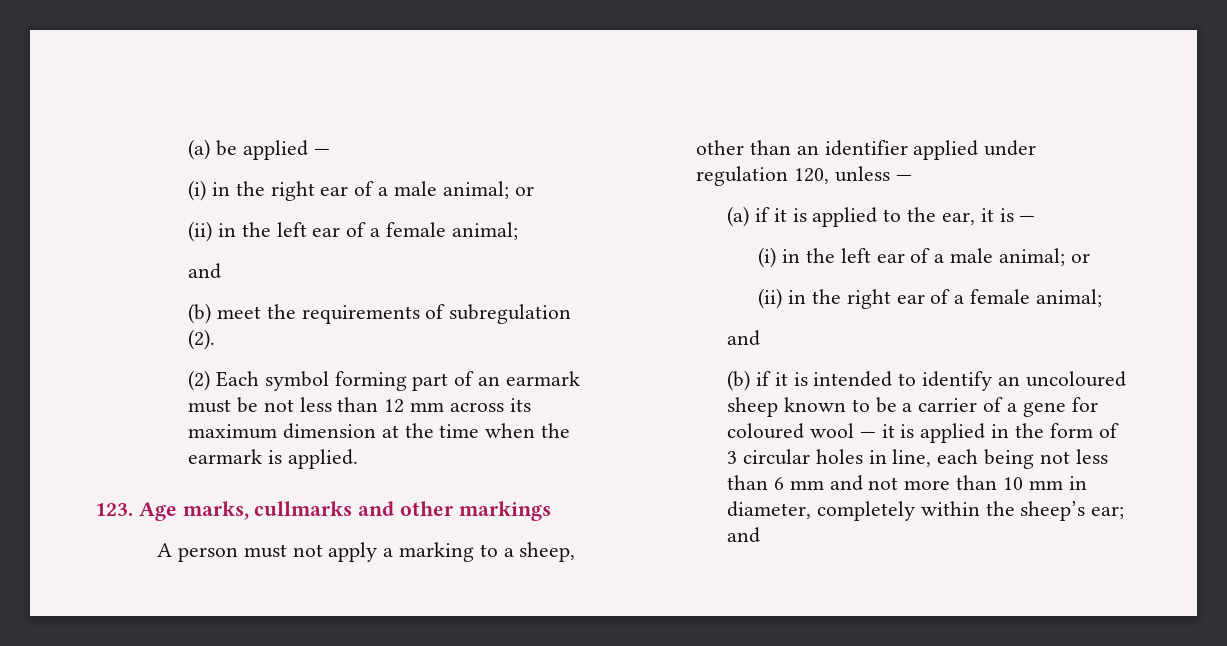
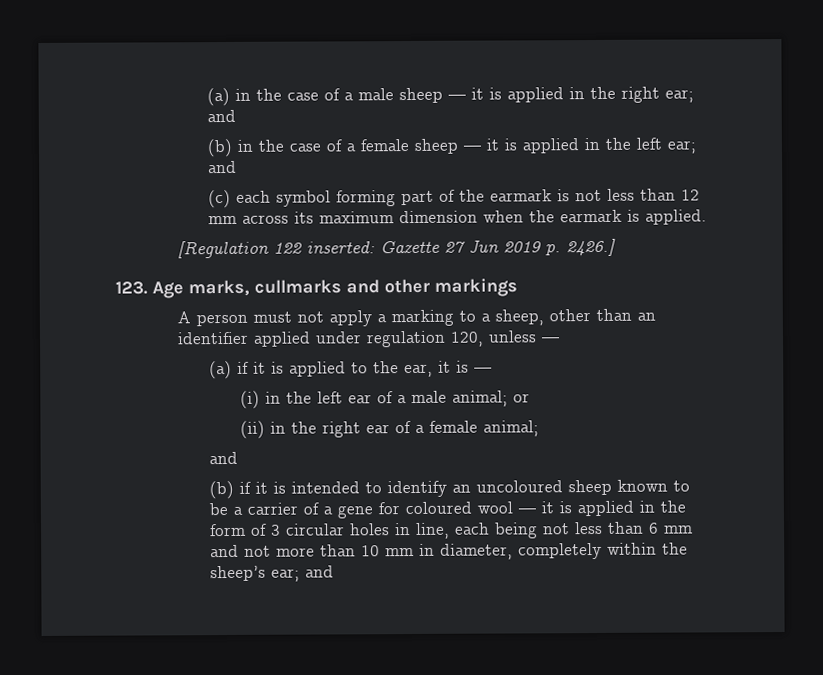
[188,139,330,160] [188,180,534,201] [188,221,518,242] [188,263,222,279] [188,303,572,324] [188,329,216,350] [188,370,580,391] [188,397,259,413] (a) be applied — // (i) in the right ear of a male animal; or // (ii) in the left ear of a female animal; // and // (b) meet the requirements of subregulation (2). // (2) Each symbol forming part of an earmark must be -> [206,86,694,107] [206,109,236,123] [206,137,697,158] [207,160,237,174] [207,189,570,209] (a) in the case of a male sheep — it is applied in the right ear; and // (b) in the case of a female sheep — it is applied in the left ear; and // (c) each symbol forming part of the earmark is
[381,423,480,438] at the time -> (478, 217) none
(358, 459) none -> [176,238,616,259] // [Regulation 122 inserted: Gazette 27 Jun 2019 p. 2426.]

